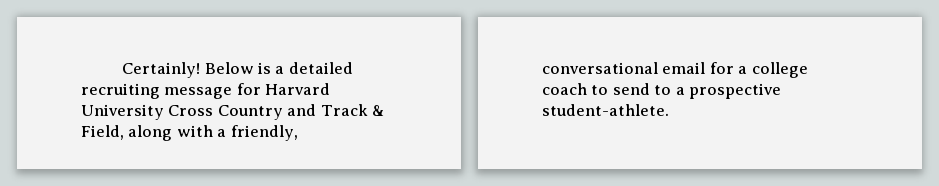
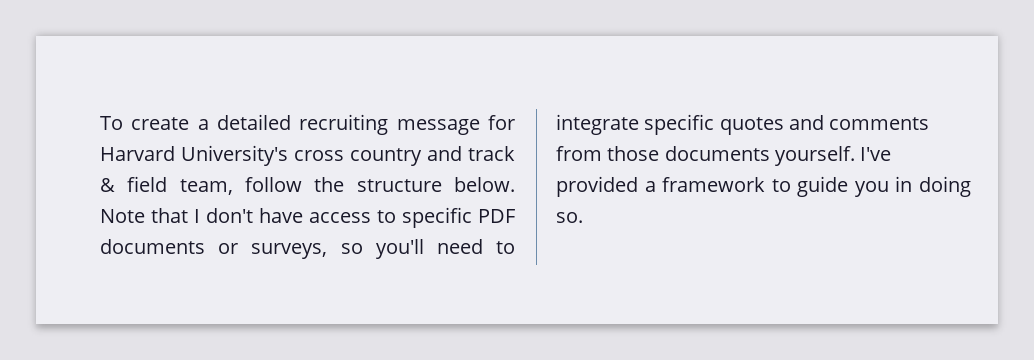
[122,62,272,78] Certainly! Below is -> [100,116,190,130] To create
[81,104,386,120] [81,125,298,141] [542,62,808,78] [542,83,782,99] [542,104,669,116] University Cross Country and Track & Field, along with a friendly, conversational email for a college coach to send to a prospective student-athlete. -> [180,145,515,166] [100,176,516,195] [100,207,515,228] [100,239,515,259] [556,114,930,135] [556,146,892,166] [556,176,971,197] [556,212,583,223] University's cross country and track & field team, follow the structure below. Note that I don't have access to specific PDF documents or surveys, so you'll need to integrate specific quotes and comments from those documents yourself. I've provided a framework to guide you in doing so.

